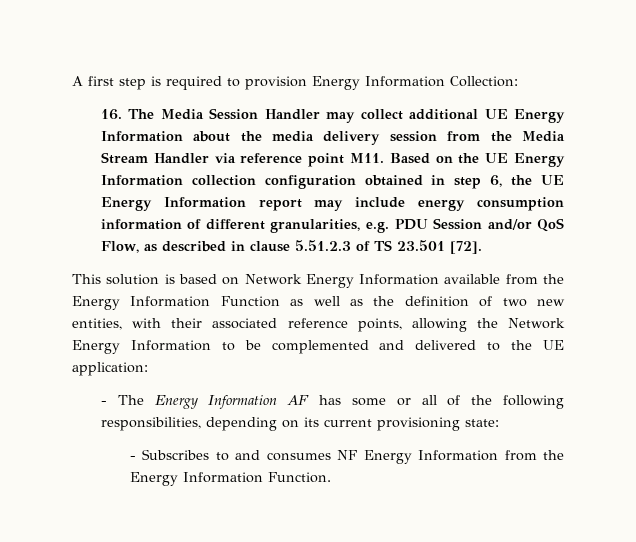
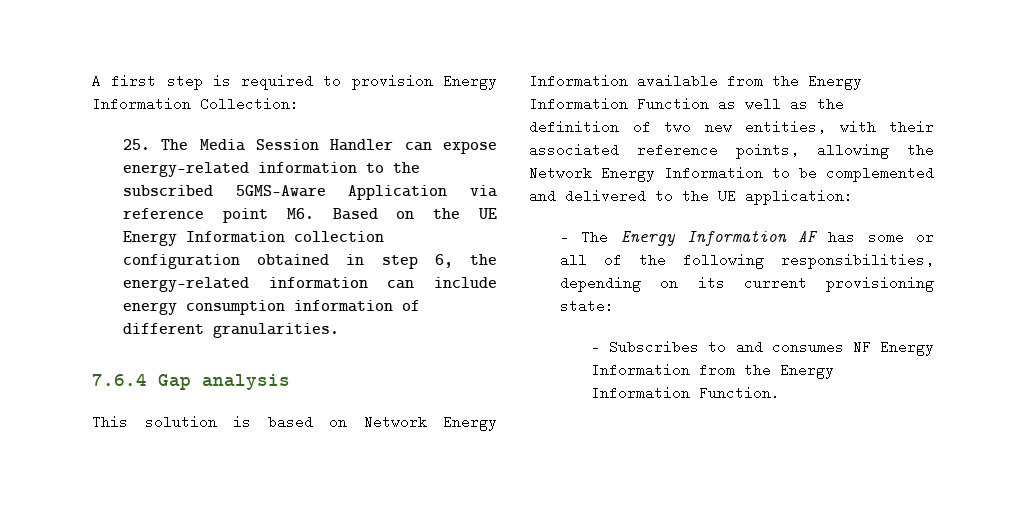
[100,109,122,120] 16. -> [123,139,151,150] 25.
[326,109,565,123] [100,131,566,145] [100,152,209,164] may collect additional UE Energy Information about the media delivery session from the Media Stream Handler -> [404,141,498,154] [123,162,421,177] [123,185,448,200] can expose energy-related information to the subscribed 5GMS-Aware Application
[349,153,384,163] M11. -> [286,208,314,219] M6.
[541,175,565,185] [100,197,344,211] UE Energy Information report may -> [123,277,415,292] energy-related information can
[270,218,565,233] [100,240,482,254] granularities, e.g. PDU Session and/or QoS Flow, as described in clause 5.51.2.3 of TS 23.501 [72]. -> [213,323,340,338] [92,374,290,390] granularities. // 7.6.4 Gap analysis

